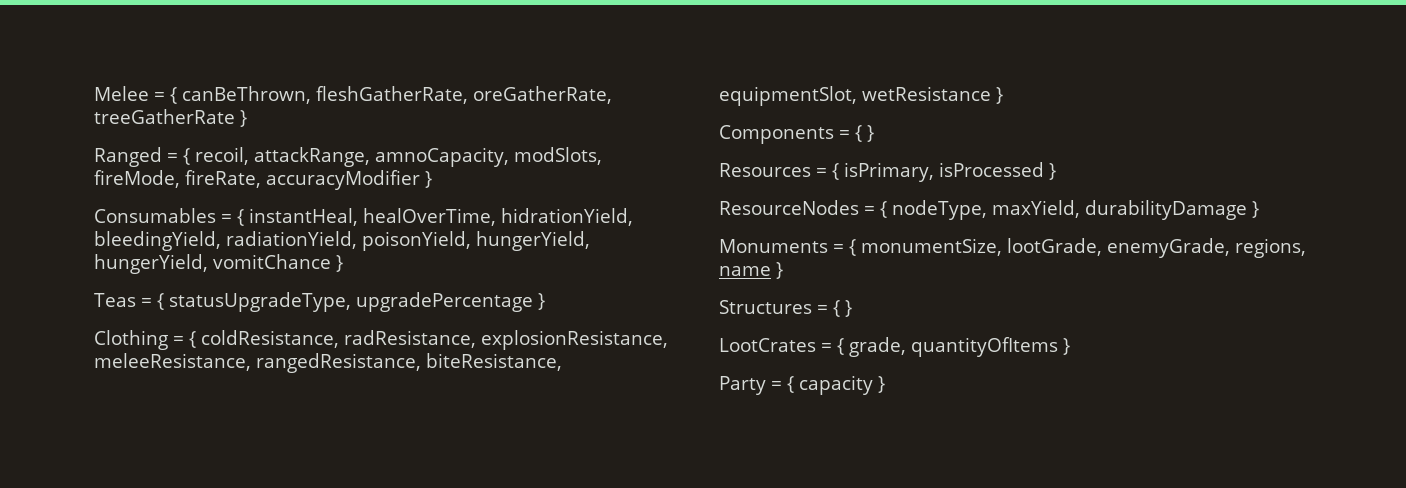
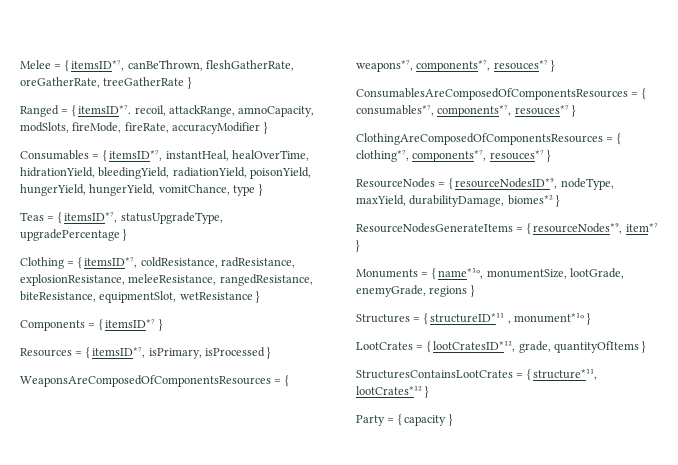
(177, 95) none -> [71,60,125,71] itemsID*⁷,
(190, 156) none -> [78,105,132,114] itemsID*⁷.
(244, 217) none -> [109,150,163,161] itemsID*⁷,
[213,254,331,269] vomitChance -> [158,184,256,196] vomitChance, type
(164, 301) none -> [64,212,118,223] itemsID*⁷,
(196, 339) none -> [84,257,138,268] itemsID*⁷,
(862, 133) none -> [105,319,156,328] itemsID*⁷
(839, 171) none -> [92,347,146,358] itemsID*⁷,
(1056, 171) none -> [20,375,289,387] [356,60,556,72] [356,88,646,100] [356,105,577,117] [356,133,621,145] [356,150,552,162] // WeaponsAreComposedOfComponentsResources = { weapons*⁷, components*⁷, resouces*⁷ } // ConsumablesAreComposedOfComponentsResources = { consumables*⁷, components*⁷, resouces*⁷ } // ClothingAreComposedOfComponentsResources = { clothing*⁷, components*⁷, resouces*⁷ }
(887, 209) none -> [455,178,558,189] resourceNodesID*⁹,
[1085,200,1247,220] durabilityDamage -> [409,195,561,207] [356,223,658,235] durabilityDamage, biomes*² } // ResourceNodesGenerateItems = { resourceNodes*⁹, item*⁷
(856, 247) none -> [438,267,484,279] name*¹º,
[1235,238,1306,258] [719,266,771,276] regions, name -> [429,286,468,297] regions
(840, 308) none -> [430,312,584,324] structureID*¹¹ , monument*¹º
(844, 346) none -> [433,340,516,352] lootCratesID*¹²,
(1070, 346) none -> [356,368,598,381] [356,385,430,398] // StructuresContainsLootCrates = { structure*¹¹, lootCrates*¹² }

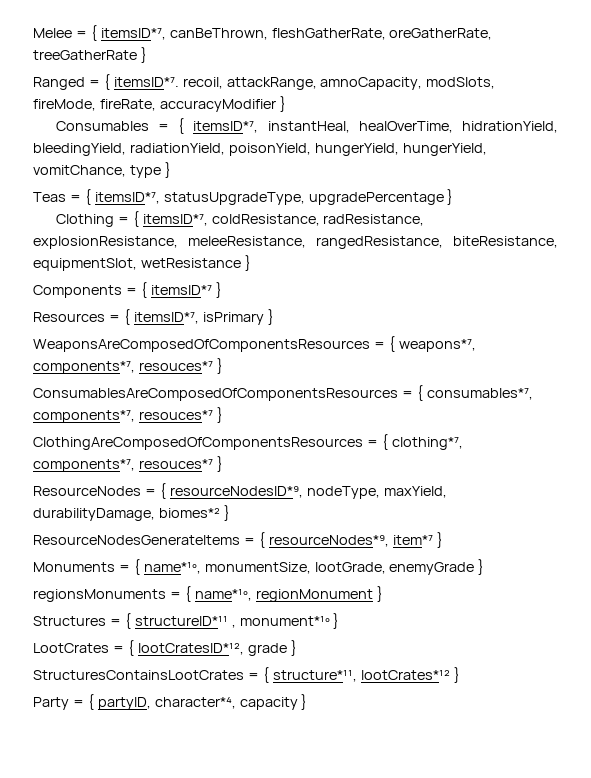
[148,347,265,359] isPrimary, isProcessed -> [202,312,264,325] isPrimary
[356,285,468,297] enemyGrade, regions -> [389,559,485,575] [33,586,373,602] enemyGrade } // regionsMonuments = { name*¹º, regionMonument
[518,341,639,353] grade, quantityOfItems -> [247,643,287,656] grade
(402, 420) none -> [97,697,236,710] partyID, character*⁴,

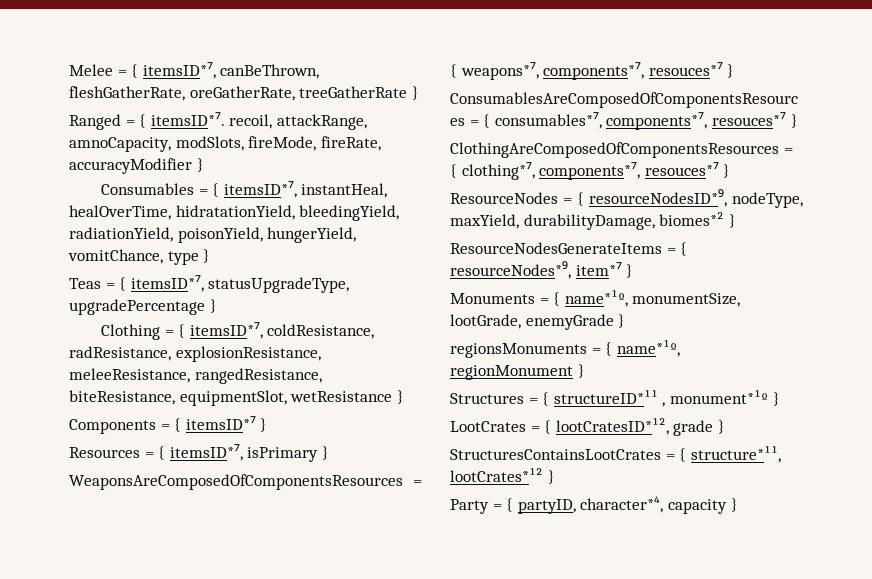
[461,121,558,133] hidrationYield, -> [175,205,295,220] hidratationYield,
[402,143,487,156] hungerYield, -> (357, 235) none

